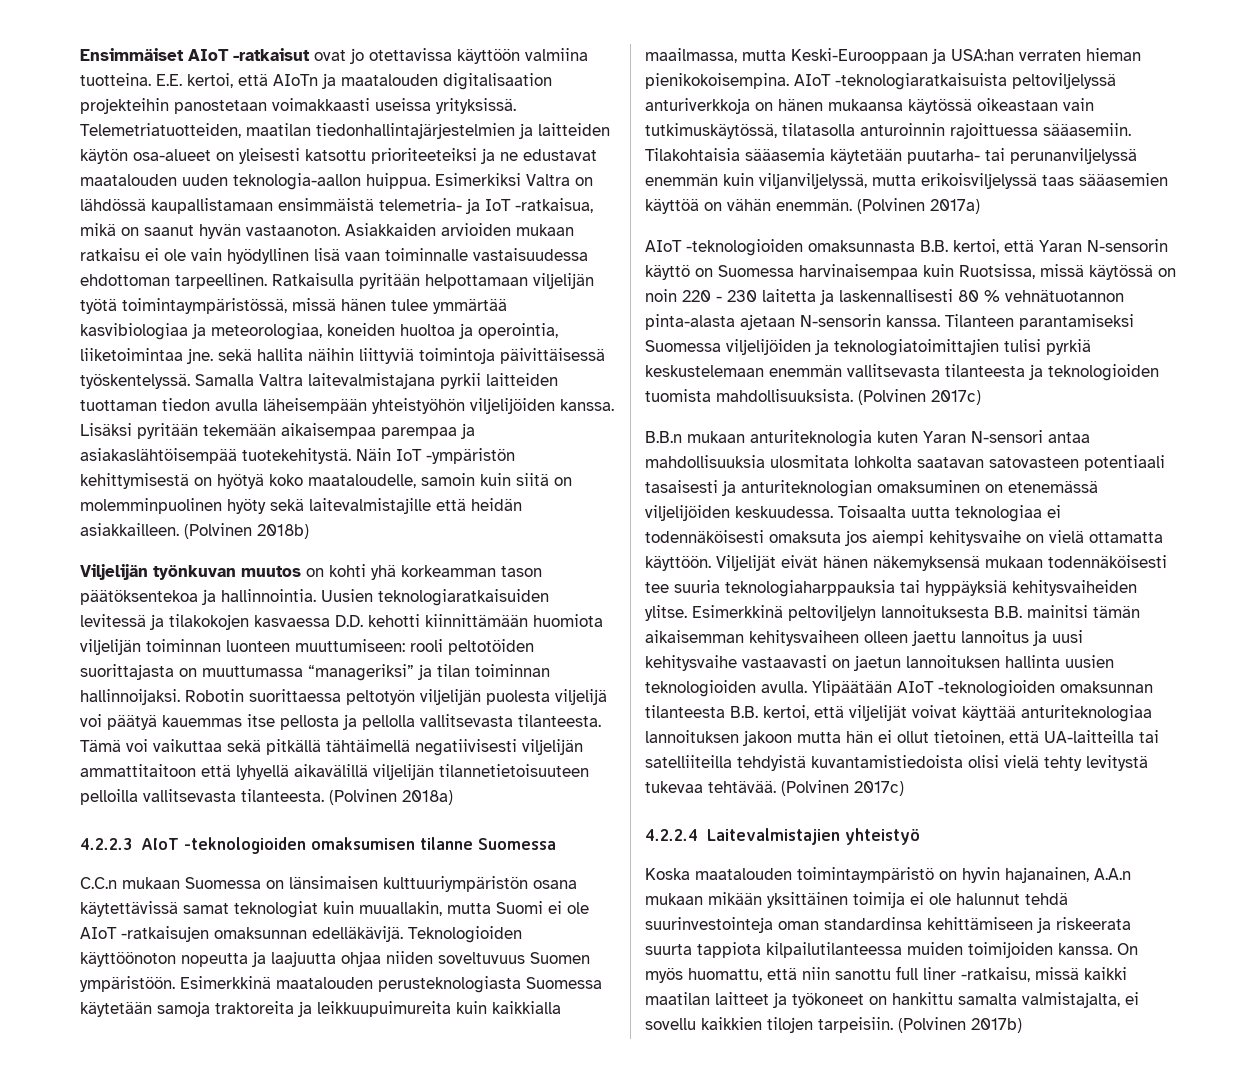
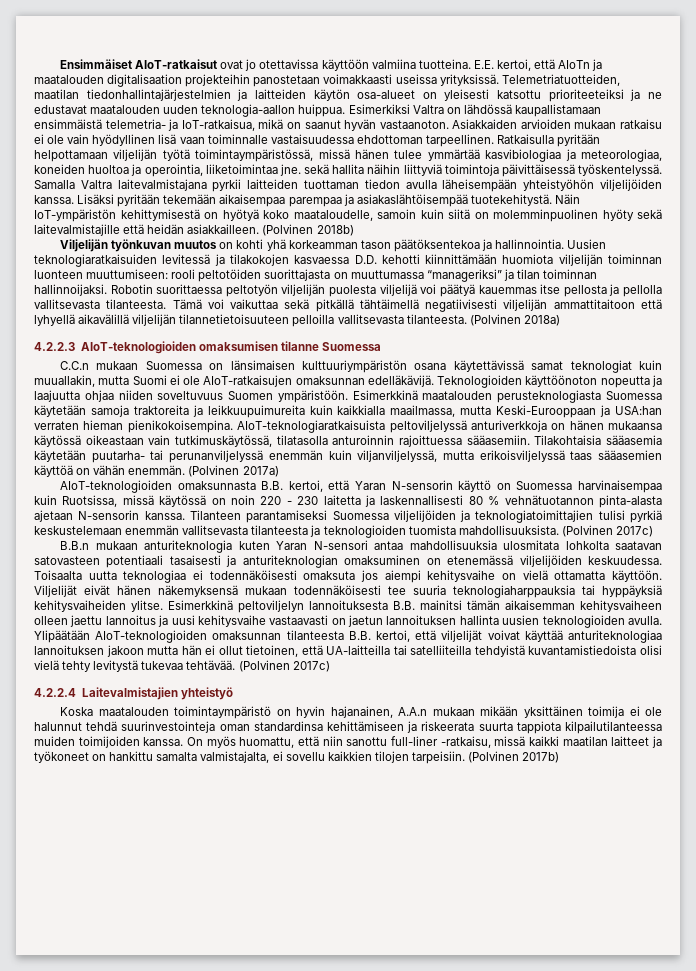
[188,48,310,61] AIoT -ratkaisut -> [135,59,218,69] AIoT-ratkaisut
[485,198,593,213] IoT -ratkaisua, -> [181,119,255,131] IoT-ratkaisua,
[396,448,515,464] IoT -ympäristön -> [34,209,116,222] IoT-ympäristön
[140,837,306,854] AIoT -teknologioiden -> [80,341,196,354] AIoT-teknologioiden
[80,926,209,942] AIoT -ratkaisujen -> [203,375,293,387] AIoT-ratkaisujen
[794,73,1007,90] AIoT -teknologiaratkaisuista -> [237,420,386,433] AIoT-teknologiaratkaisuista
[645,239,803,256] AIoT -teknologioiden -> [60,480,173,493] AIoT-teknologioiden
[897,680,1055,697] AIoT -teknologioiden -> [95,630,208,643] AIoT-teknologioiden
[896,966,956,980] full liner -> [391,736,438,746] full-liner

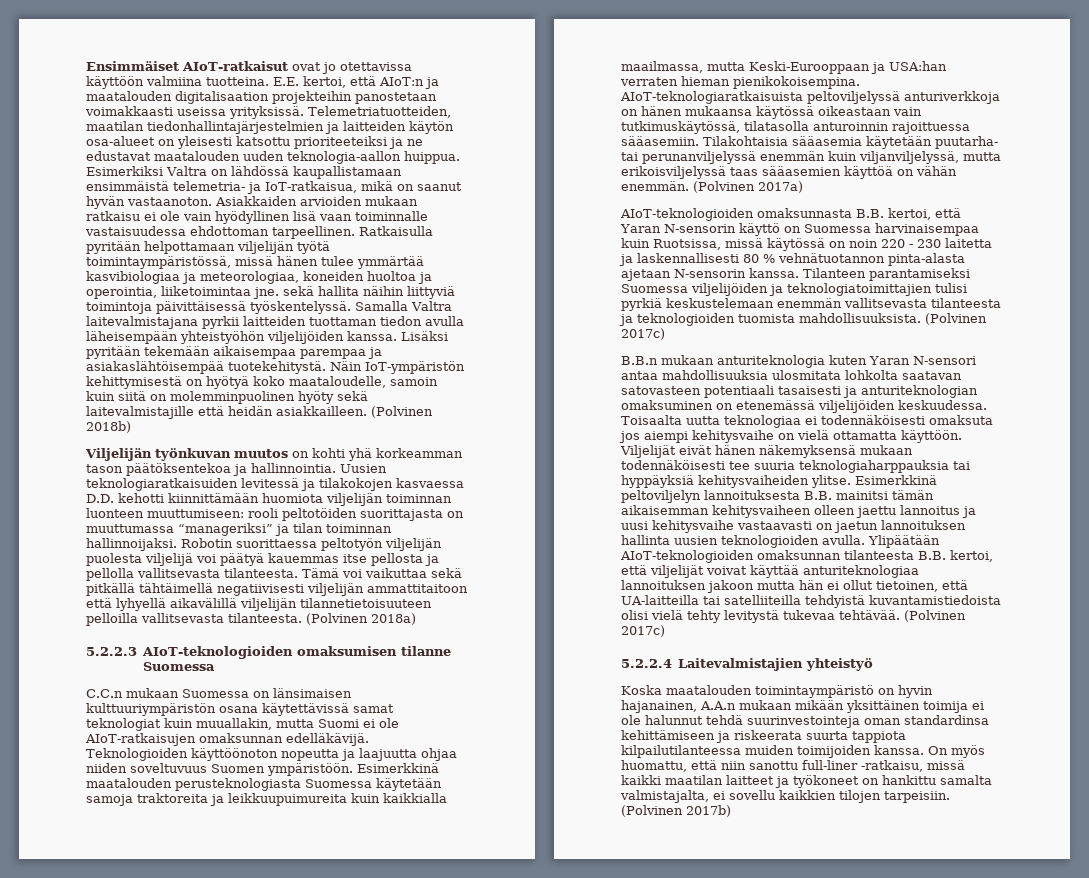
[558,60,591,69] AIoTn -> [379,77,424,86] AIoT:n
[34,342,75,351] 4.2.2.3 -> [86,647,137,656] 5.2.2.3
[34,688,76,697] 4.2.2.4 -> [621,659,672,668] 5.2.2.4

